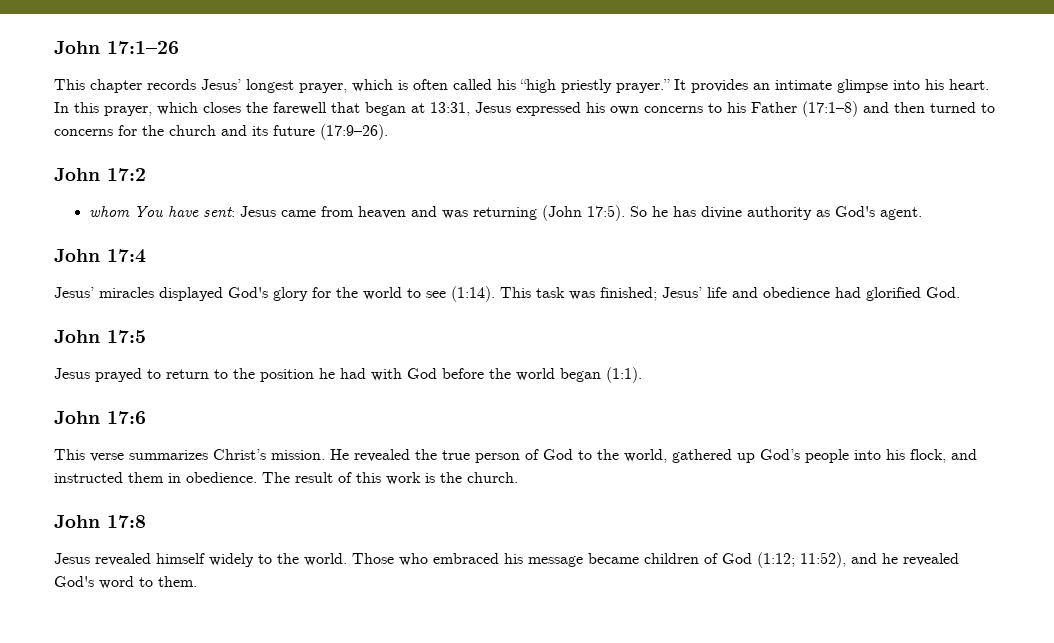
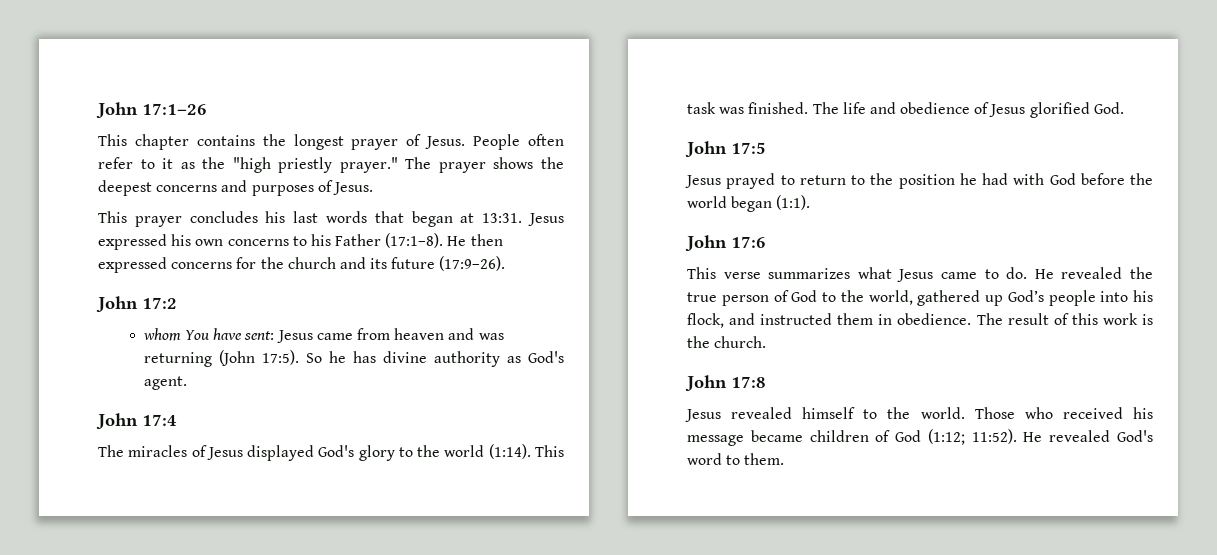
[147,79,989,93] [54,102,327,116] records Jesus’ longest prayer, which is often called his “high priestly prayer.” It provides an intimate glimpse into his heart. In this prayer, which closes the farewell -> [196,134,565,150] [98,157,564,173] [98,180,373,196] [98,211,367,227] contains the longest prayer of Jesus. People often refer to it as the "high priestly prayer." The prayer shows the deepest concerns and purposes of Jesus. // This prayer concludes his last words
[430,102,470,116] 13:31, -> [482,213,523,223] 13:31.
[802,101,995,117] (17:1–8) and then turned to -> [385,233,503,248] [98,257,167,273] (17:1–8). He then expressed
[54,287,154,298] Jesus’ miracles -> [98,445,243,460] The miracles of Jesus
[312,287,446,300] for the world to see -> [398,445,485,457] to the world
[600,287,702,301] finished; Jesus’ -> [748,102,839,114] finished. The
[835,287,861,298] had -> [974,102,1026,117] of Jesus
[213,449,325,460] Christ’s mission. -> [857,267,1028,282] what Jesus came to do.
[209,553,254,567] widely -> (856, 413) none
[433,553,499,564] embraced -> [1062,407,1123,419] received
[800,552,898,568] 11:52), and he -> [971,429,1043,444] 11:52). He

